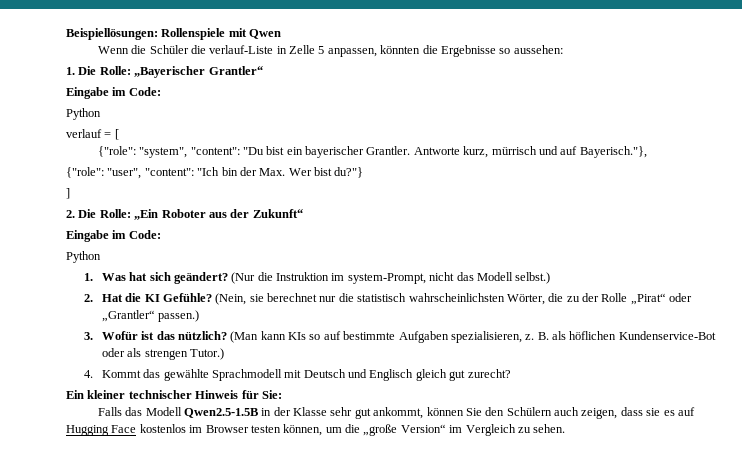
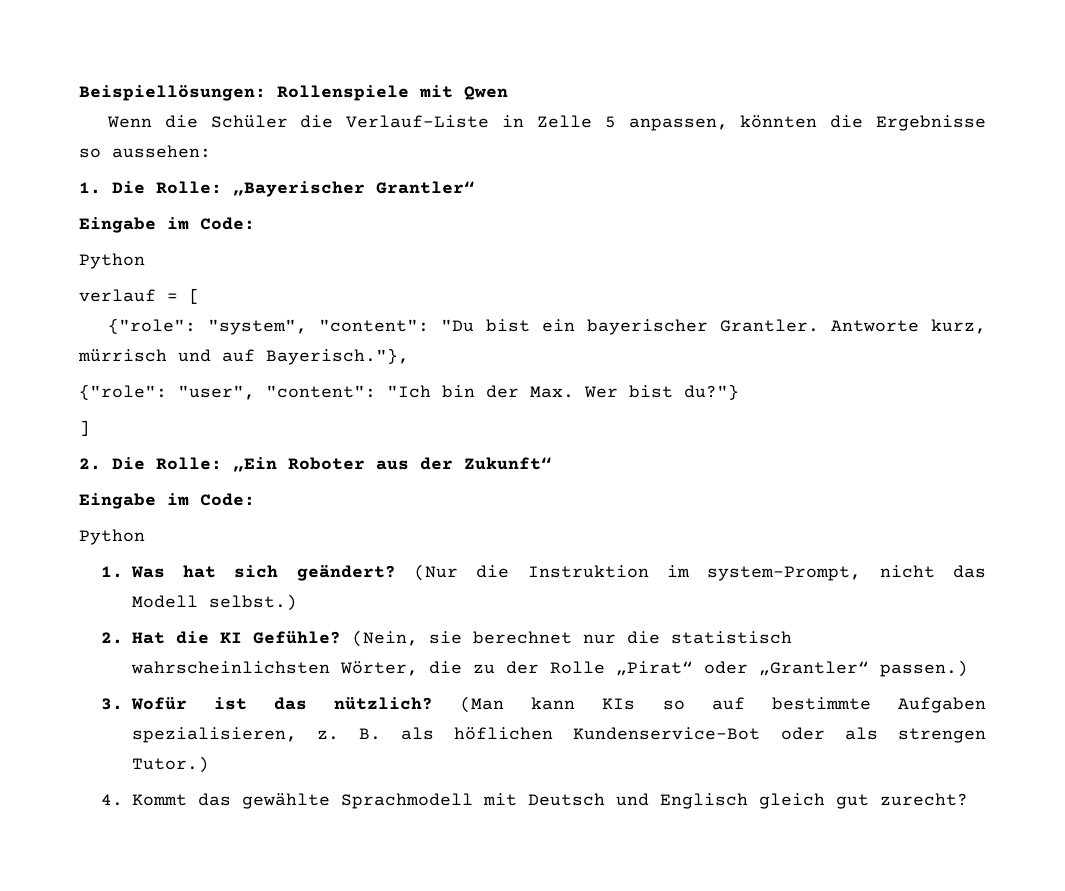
[209,45,274,54] verlauf-Liste -> [346,115,490,128] Verlauf-Liste
[66,390,282,399] [97,407,695,419] [66,424,566,436] // Ein kleiner technischer Hinweis für Sie: // Falls das Modell Qwen2.5-1.5B in der Klasse sehr gut ankommt, können Sie den Schülern auch zeigen, dass sie es auf Hugging Face kostenlos im Browser testen können, um die „große Version“ im Vergleich zu sehen. -> (968, 799) none

